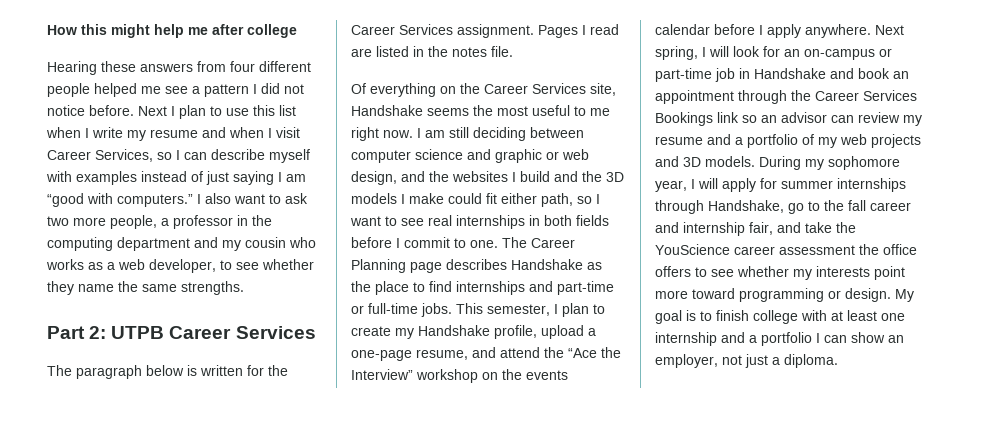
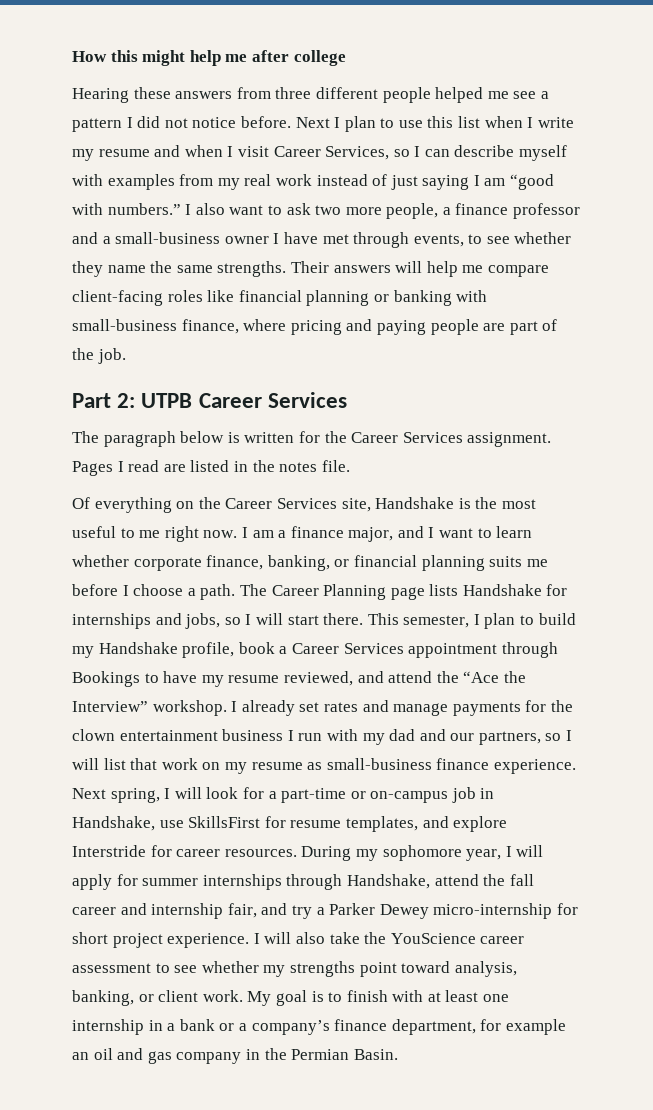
[230,61,255,72] four -> [275,87,312,99] three
(137, 178) none -> [179,174,312,190] from my real work
[117,194,193,207] computers.” -> [107,203,181,215] numbers.”
[173,215,272,229] [47,237,316,251] [46,259,216,273] professor in the computing department and my cousin who works as a web developer, -> [455,203,581,219] [72,232,464,248] finance professor and a small-business owner I have met through events,
(244, 288) none -> [290,261,549,277] [72,290,488,306] [72,319,558,335] [72,348,126,364] Their answers will help me compare client-facing roles like financial planning or banking with small-business finance, where pricing and paying people are part of the job.
[427,108,469,116] seems -> [458,498,471,509] is
[449,127,584,141] [351,149,589,163] [351,171,624,185] [351,193,600,207] [350,215,609,229] [351,237,575,248] [351,259,602,273] [351,281,614,295] [351,303,452,317] still deciding between computer science and graphic or web design, and the websites I build and the 3D models I make could fit either path, so I want to see real internships in both fields before I commit to one. The Career Planning page describes Handshake as the place to find internships and part-time or full-time jobs. -> [278,526,533,542] [72,555,548,571] [72,584,568,600] [72,613,364,629] a finance major, and I want to learn whether corporate finance, banking, or financial planning suits me before I choose a path. The Career Planning page lists Handshake for internships and jobs, so I will start there.
[351,326,391,336] create -> [538,613,576,625] build
[541,325,596,339] [351,349,468,361] upload a one-page resume, -> [238,642,558,658] [72,671,353,687] book a Career Services appointment through Bookings to have my resume reviewed,
[416,369,568,383] [655,24,871,38] workshop on the events calendar before I apply anywhere. -> [152,700,573,716] [72,729,573,745] [72,758,576,774] workshop. I already set rates and manage payments for the clown entertainment business I run with my dad and our partners, so I will list that work on my resume as small-business finance experience.
[784,48,892,60] [655,68,909,82] [655,90,917,104] [655,112,922,126] [655,134,921,148] [655,156,755,167] an on-campus or part-time job in Handshake and book an appointment through the Career Services Bookings link so an advisor can review my resume and a portfolio of my web projects and 3D models. -> [268,787,495,803] [72,816,508,832] [72,845,297,857] a part-time or on-campus job in Handshake, use SkillsFirst for resume templates, and explore Interstride for career resources.
[788,201,820,214] go to -> [434,874,479,886] attend
(801, 227) none -> [291,903,578,919] [72,932,325,948] try a Parker Dewey micro-internship for short project experience. I will also
[859,244,917,255] [655,266,691,277] the office offers -> (151, 968) none
[816,266,905,280] [655,288,891,302] interests point more toward programming or design. -> [289,961,517,977] [72,990,243,1006] strengths point toward analysis, banking, or client work.
[753,310,798,324] college -> (388, 996) none
[721,332,904,346] [655,354,838,368] and a portfolio I can show an employer, not just a diploma. -> [148,1019,566,1035] [72,1048,398,1064] in a bank or a company’s finance department, for example an oil and gas company in the Permian Basin.

